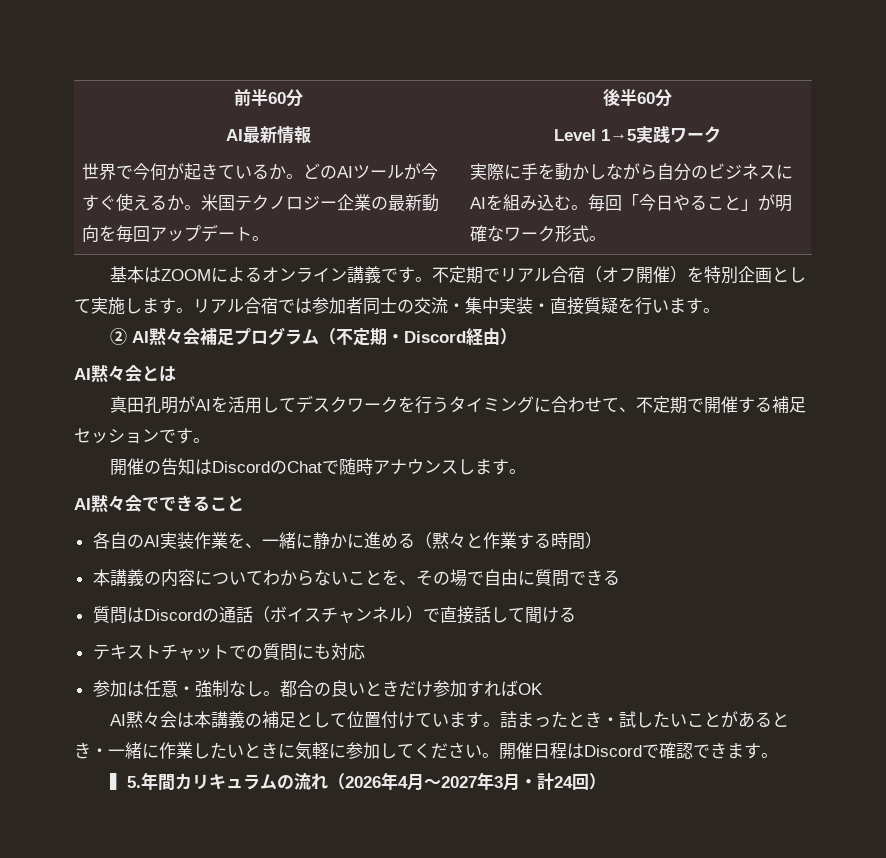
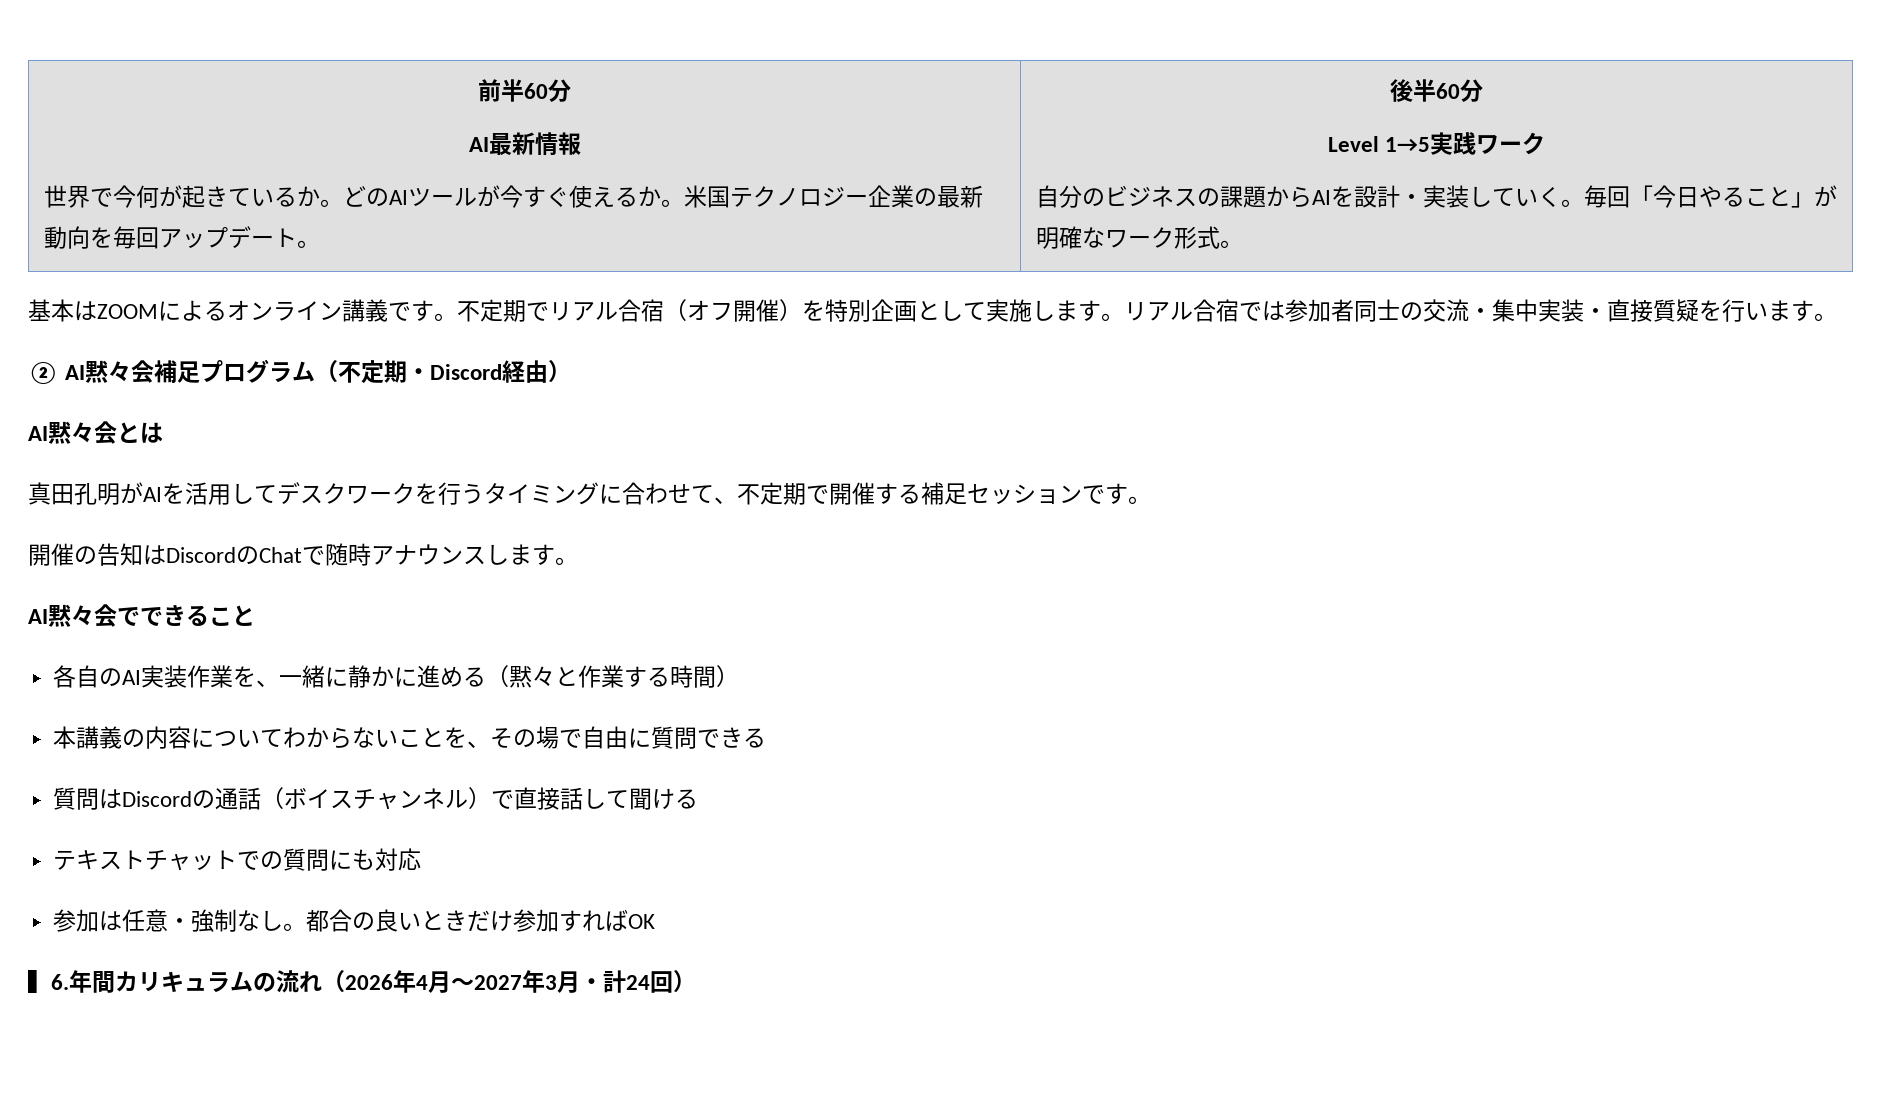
[470,163,794,181] [470,194,572,211] 実際に手を動かしながら自分のビジネスにAIを組み込む -> [1035,185,1561,208] 自分のビジネスの課題からAIを設計・実装していく
[109,711,789,729] [74,742,778,760] [109,773,141,790] AI黙々会は本講義の補足として位置付けています。詰まったとき・試したいことがあるとき・一緒に作業したいときに気軽に参加してください。開催日程はDiscordで確認できます。 // ▍5. -> [28,970,69,993] ▍6.

